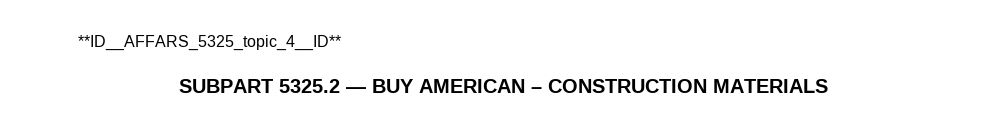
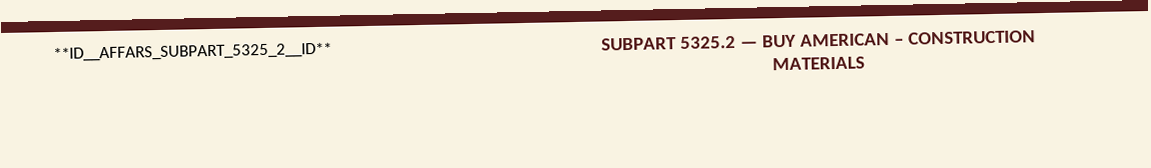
[78,35,341,51] **ID__AFFARS_5325_topic_4__ID** -> [53,42,332,63] **ID__AFFARS_SUBPART_5325_2__ID**

